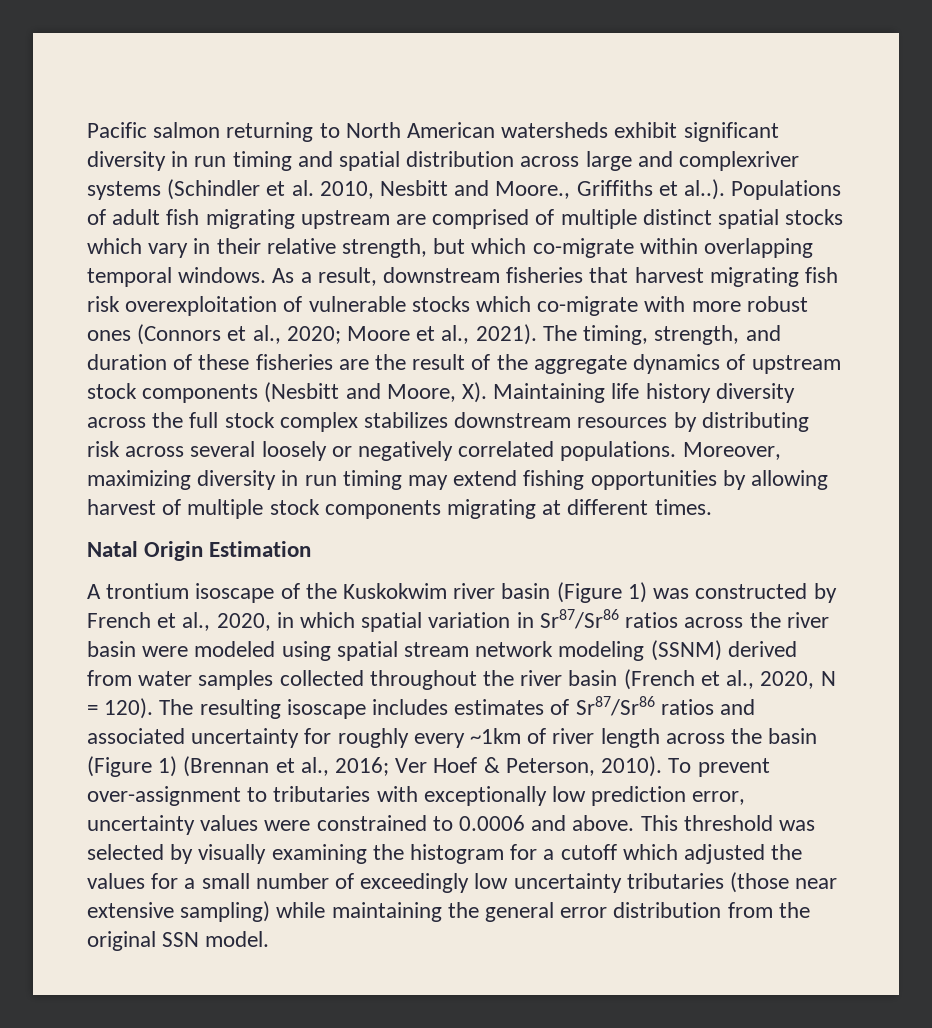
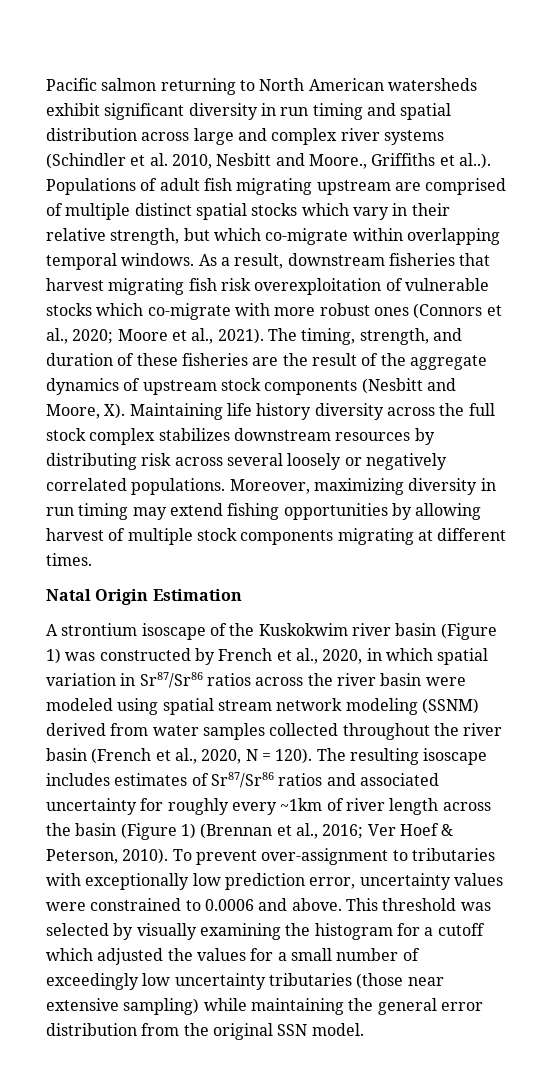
[679,151,800,171] complexriver -> [271,128,380,145] complex river
[106,583,190,599] trontium -> [61,623,138,636] strontium

